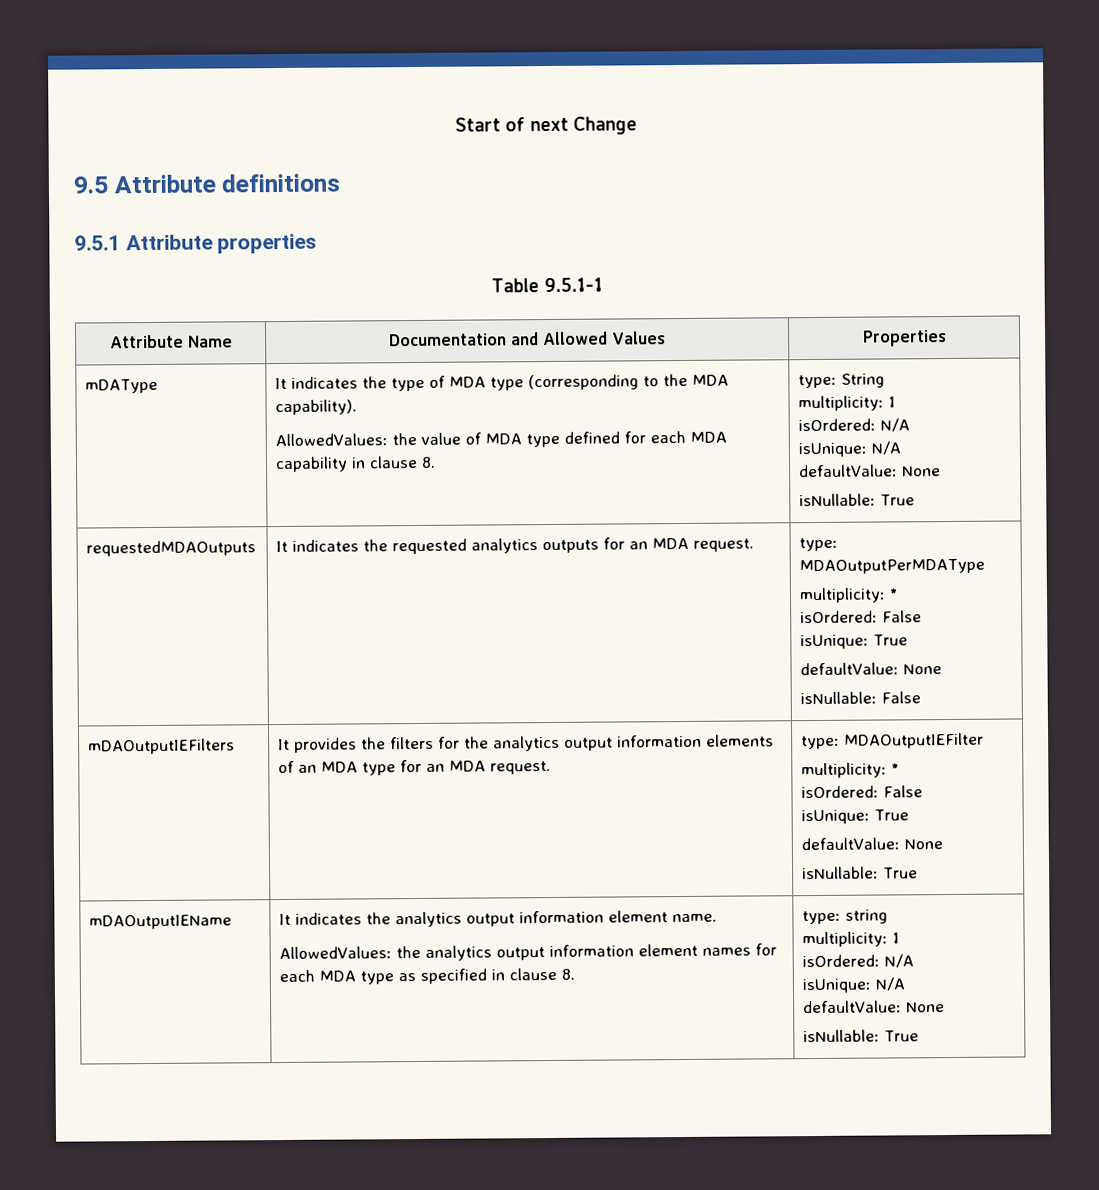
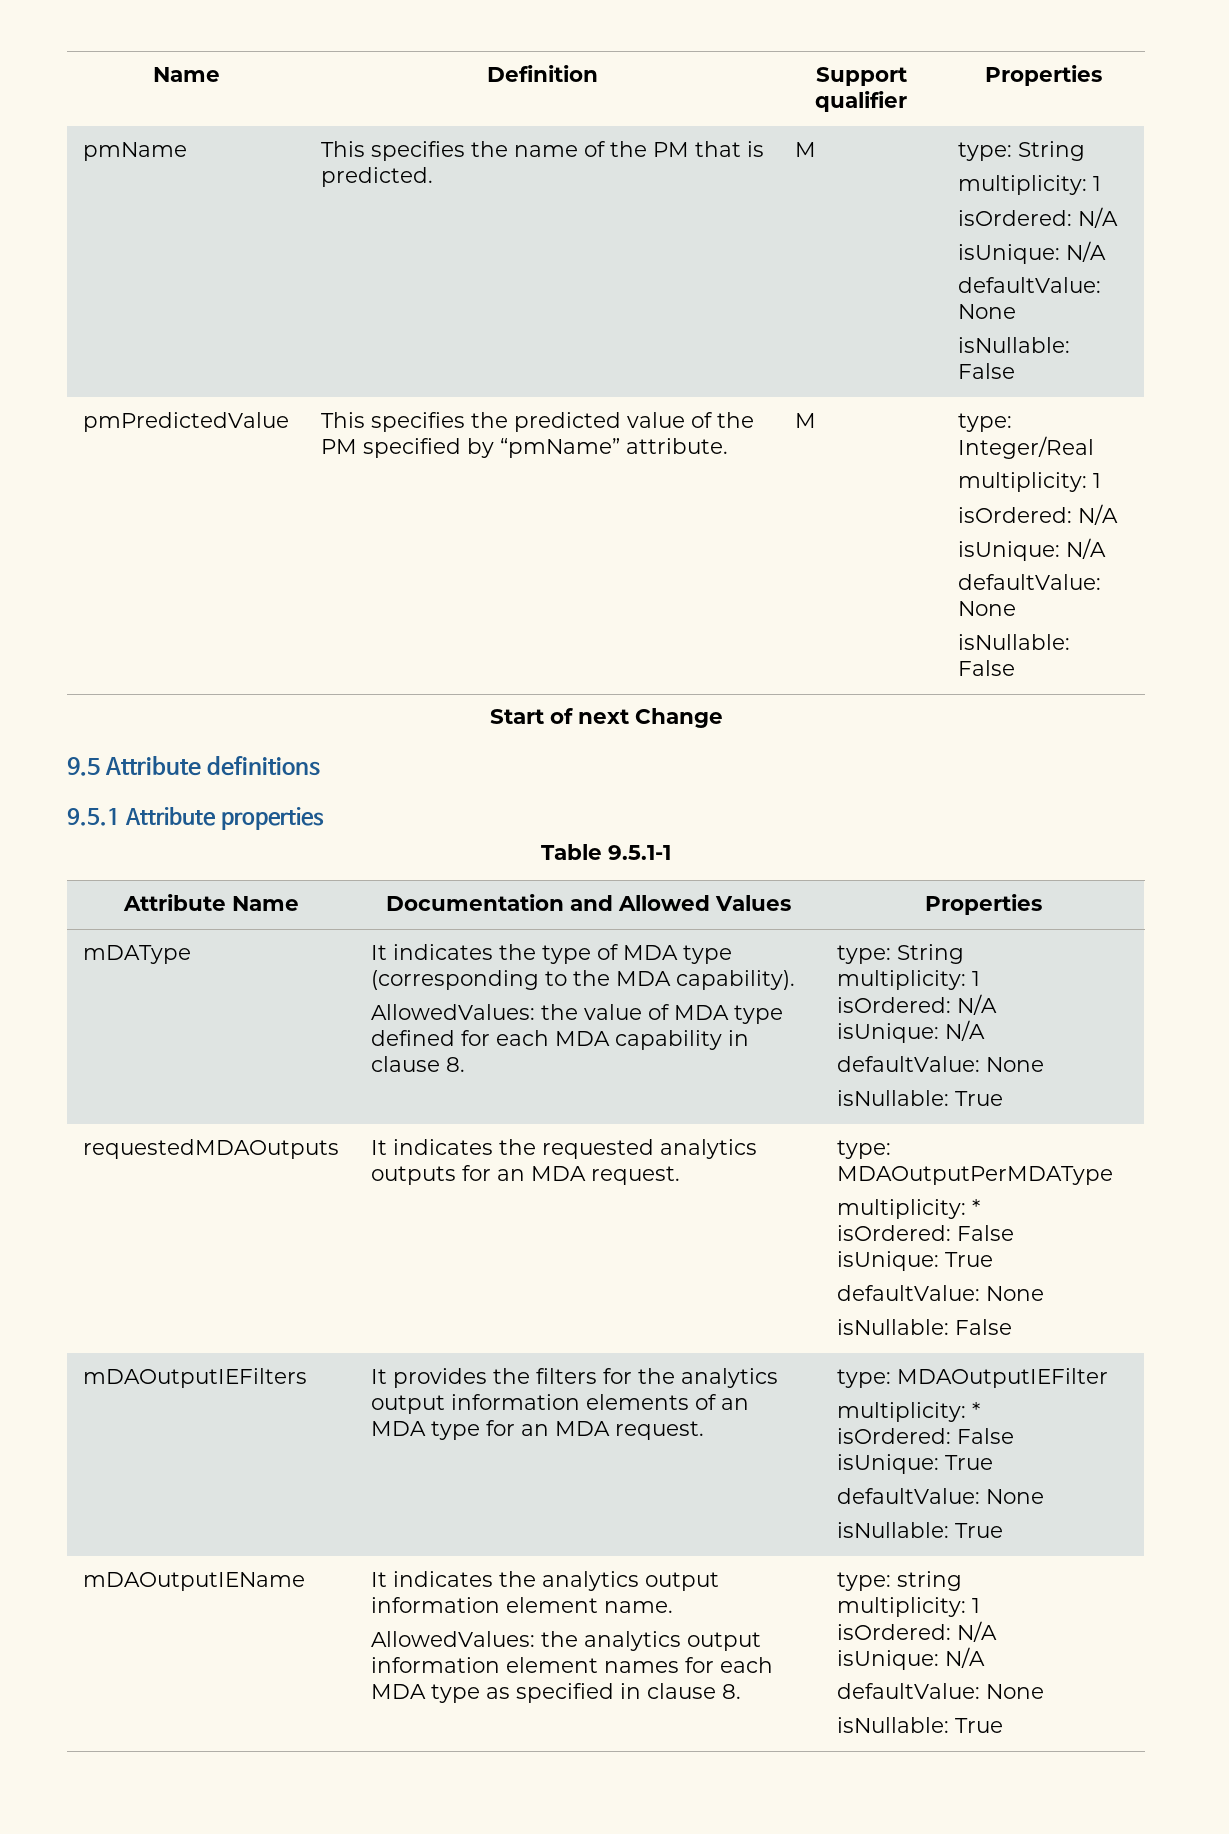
(455, 124) none -> [153,67,220,82] [487,65,598,82] [815,67,907,86] [815,91,907,112] [985,65,1102,86] [82,142,187,161] [320,141,764,161] [320,167,433,187] [794,142,816,157] [957,141,1085,161] [957,175,1101,195] [957,207,1118,228] [957,241,1106,264] [957,277,1101,293] [957,304,1016,319] [957,337,1070,353] [957,363,1015,379] [82,412,289,432] [320,412,754,432] [320,438,728,458] [794,413,816,428] [957,413,1012,432] [957,436,1094,459] [957,472,1101,492] [957,504,1118,525] [957,538,1106,561] [957,574,1101,590] [957,601,1016,616] [957,634,1070,650] [957,660,1015,676] Name | Definition | Support qualifier | Properties // pmName | This specifies the name of the PM that is predicted. | M | type: String // multiplicity: 1 // isOrdered: N/A // isUnique: N/A // defaultValue: None // isNullable: False // pmPredictedValue | This specifies the predicted value of the PM specified by “pmName” attribute. | M | type: Integer/Real // multiplicity: 1 // isOrdered: N/A // isUnique: N/A // defaultValue: None // isNullable: False //

